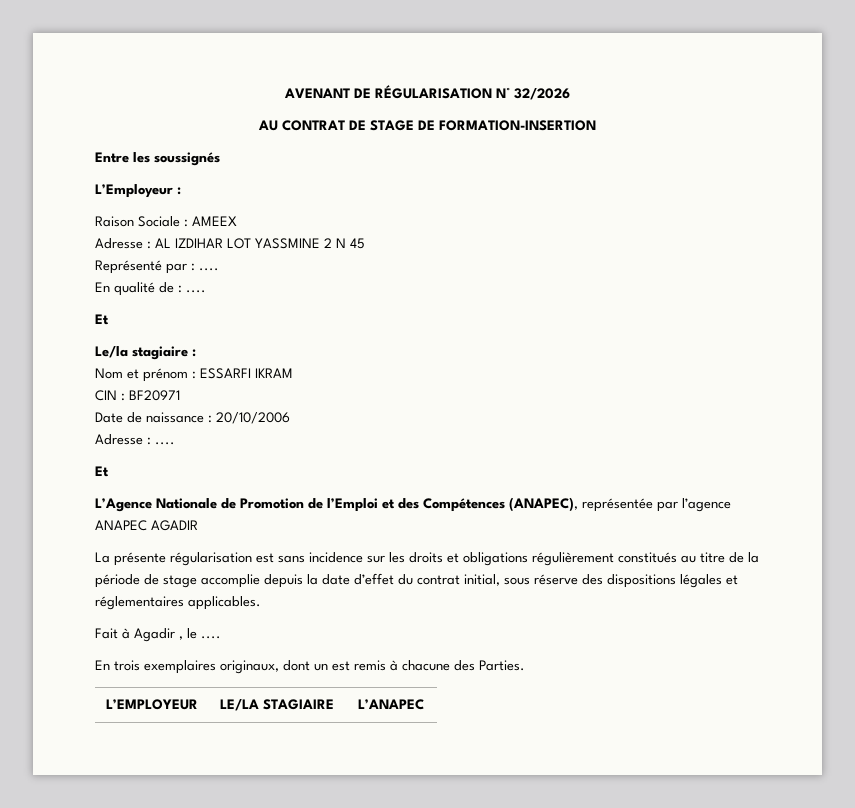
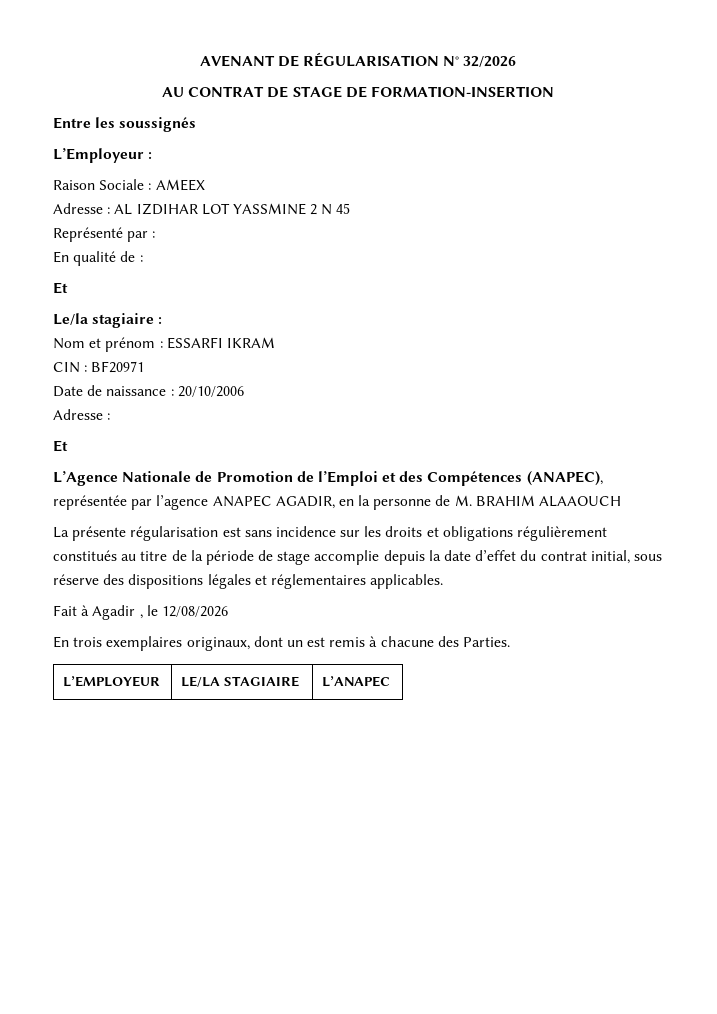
[199,268,219,271] .... -> (156, 234) none
[186,290,206,293] .... -> (143, 258) none
[155,442,175,445] .... -> (111, 416) none
[151,520,198,531] AGADIR -> [275,495,622,510] AGADIR, en la personne de M. BRAHIM ALAAOUCH
[201,636,221,639] .... -> [161,606,228,617] 12/08/2026

